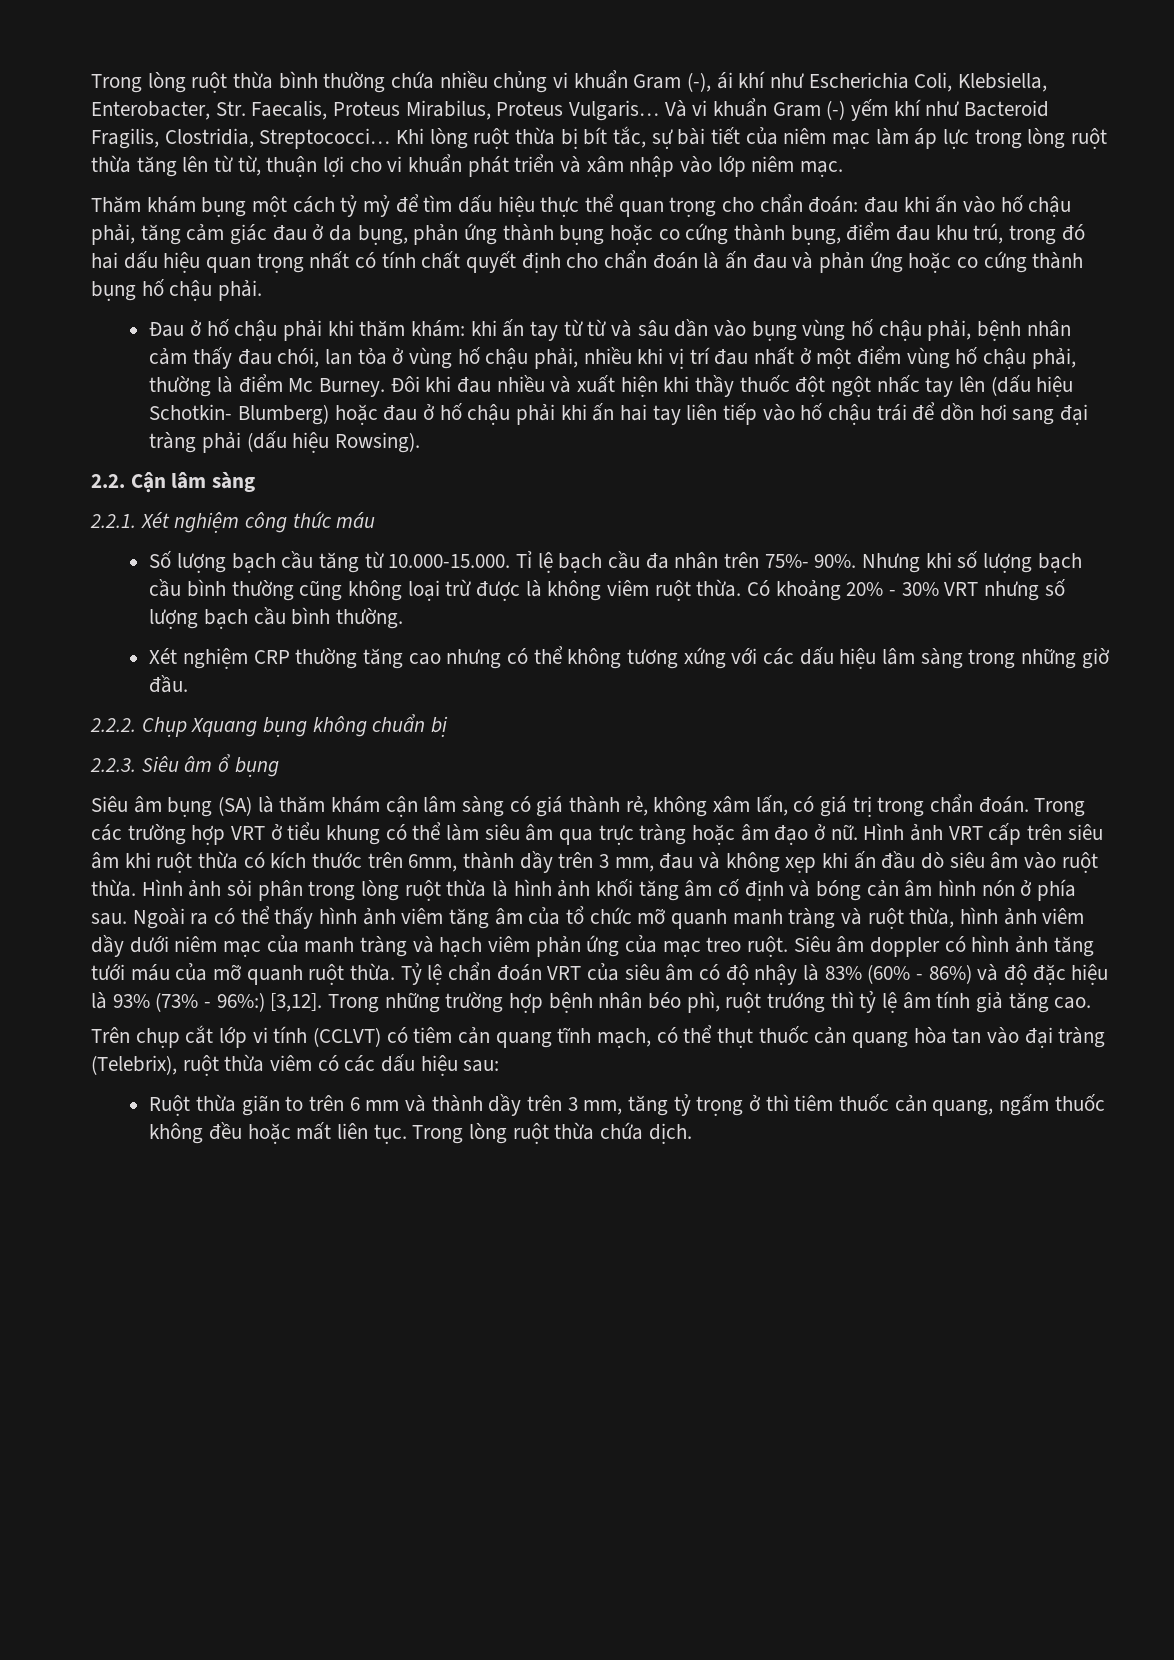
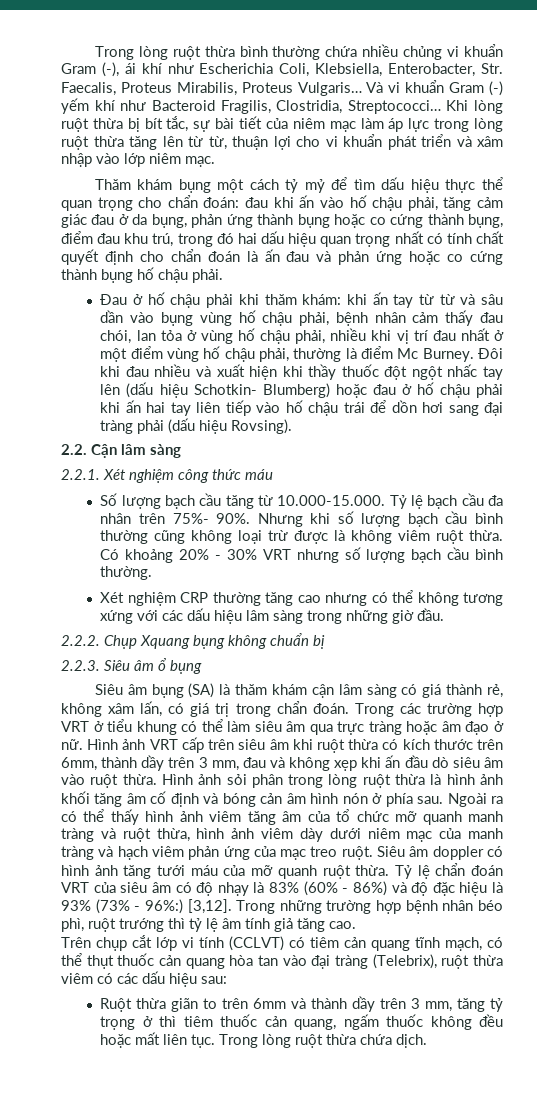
[405,100,491,120] Mirabilus, -> [176,82,237,96] Mirabilis,
[335,432,421,453] Rowsing). -> [231,419,293,434] Rovsing).
[516,551,533,568] Tỉ -> [389,495,407,509] Tỷ
[91,935,124,957] dầy -> [299,828,323,842] dày
[754,964,798,985] nhậy -> [217,882,249,896] nhạy
[349,1097,400,1111] 6 mm -> [253,998,287,1009] 6mm

